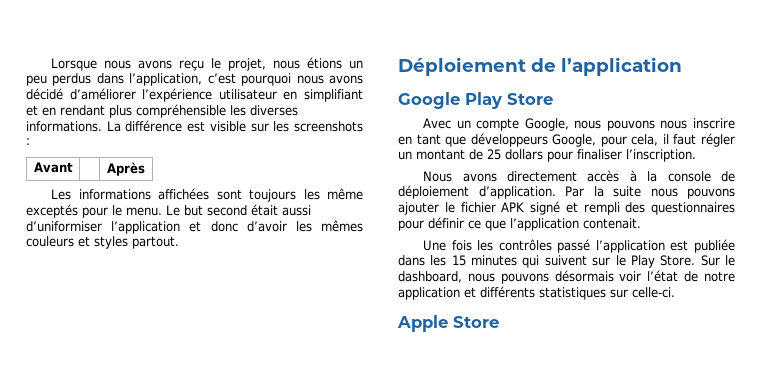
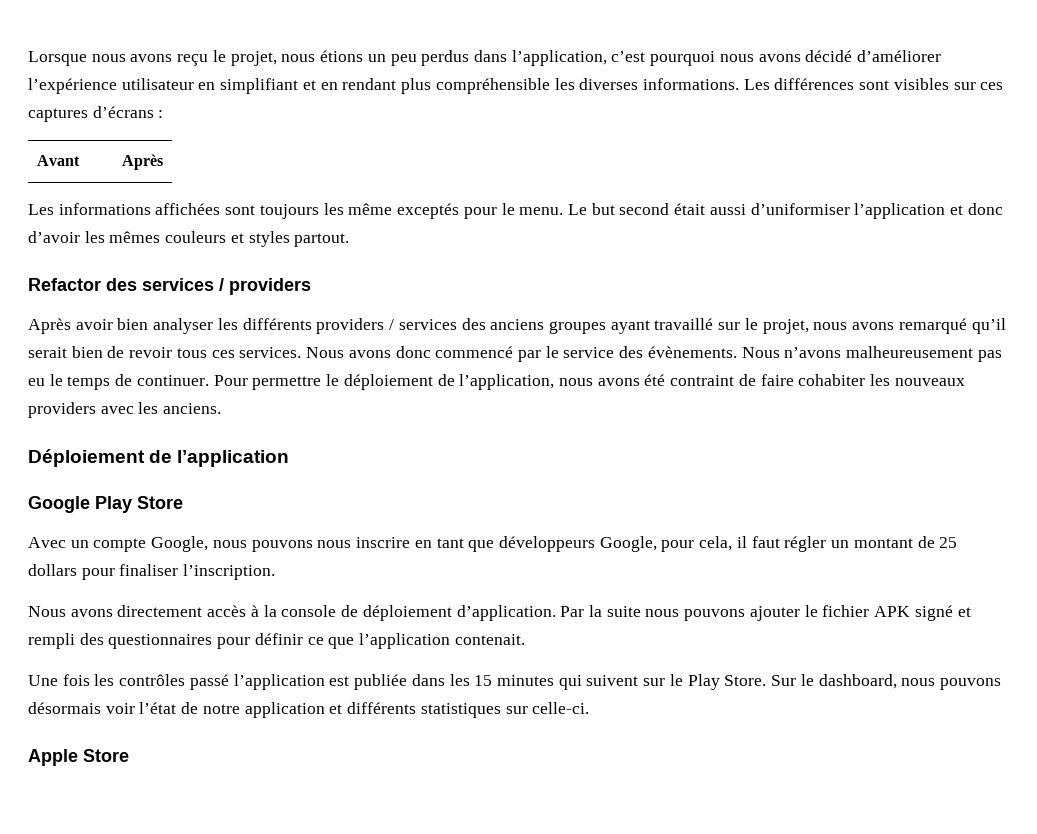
[106,120,364,132] La différence est visible sur les screenshots -> [743,78,1004,90] [28,106,154,122] Les différences sont visibles sur ces captures d’écrans
(179, 242) none -> [28,278,311,295] [28,318,1006,334] [28,346,1002,362] [28,374,965,390] [28,402,222,418] // Refactor des services / providers // Après avoir bien analyser les différents providers / services des anciens groupes ayant travaillé sur le projet, nous avons remarqué qu’il serait bien de revoir tous ces services. Nous avons donc commencé par le service des évènements. Nous n’avons malheureusement pas eu le temps de continuer. Pour permettre le déploiement de l’application, nous avons été contraint de faire cohabiter les nouveaux providers avec les anciens.

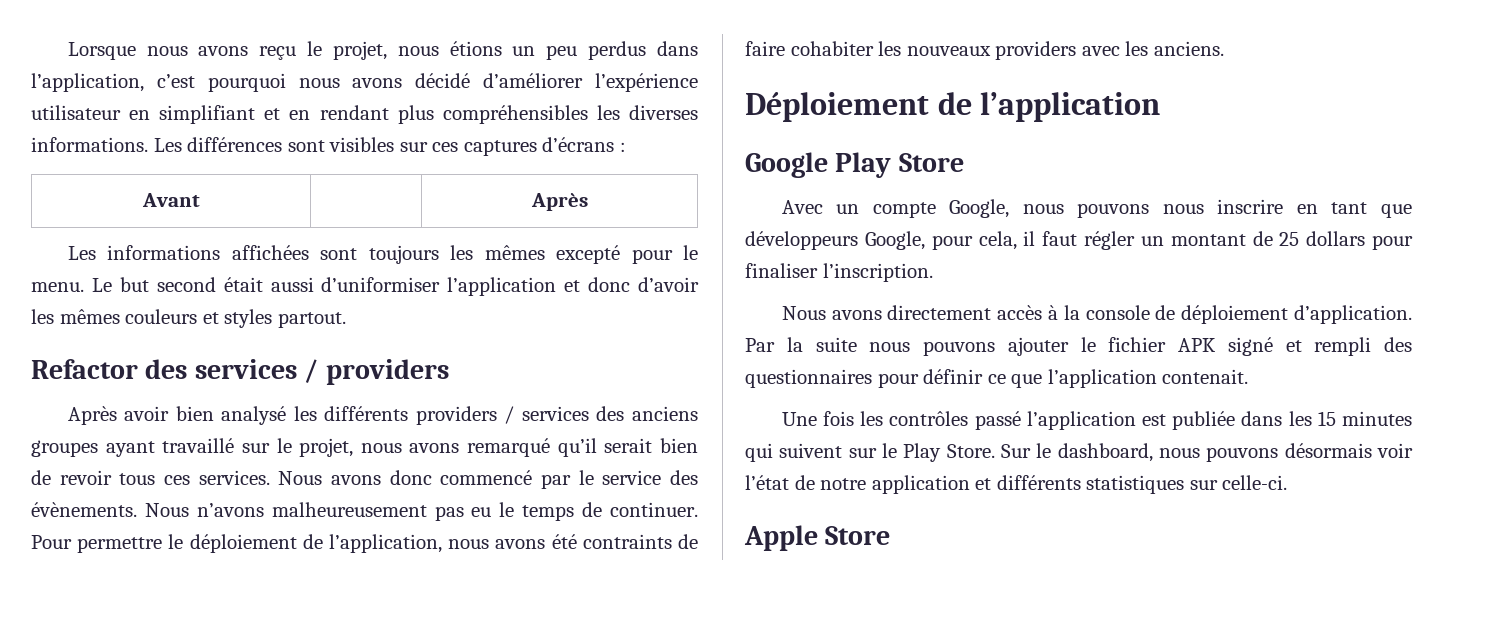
[435,78,550,94] compréhensible -> [442,105,588,124] compréhensibles
[348,203,460,219] même exceptés -> [484,245,621,264] mêmes excepté
[153,318,214,334] analyser -> [221,406,287,425] analysé
[670,375,735,386] contraint -> [582,534,672,549] contraints

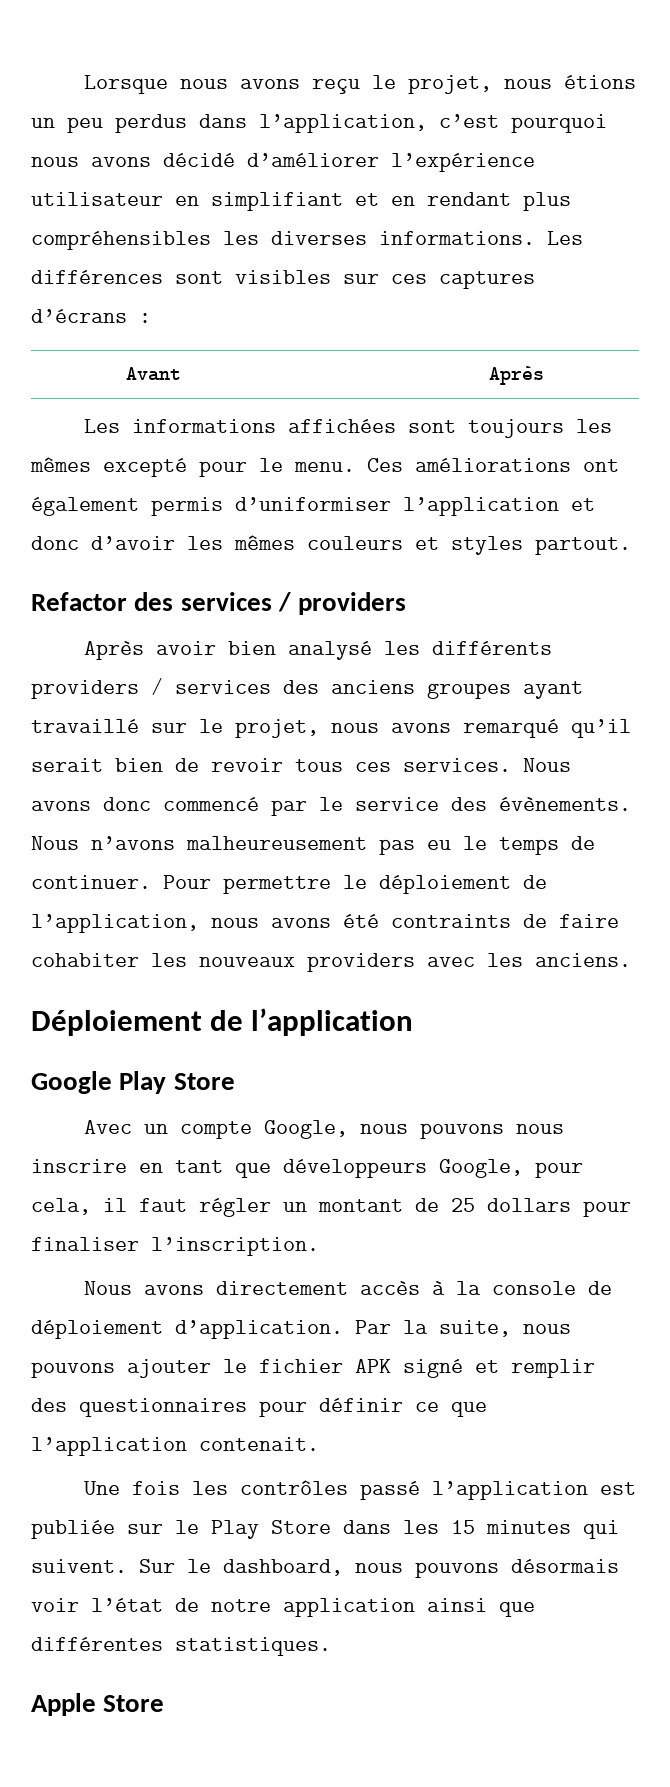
[91,277,314,292] Le but second était aussi -> [367,458,619,472] [31,497,223,516] Ces améliorations ont également permis
[815,337,857,352] suite -> [439,1320,511,1337] suite,
[1314,337,1372,356] rempli -> [511,1359,595,1378] remplir
(1236, 420) none -> [127,1520,331,1539] sur le Play Store
[779,443,995,462] suivent sur le Play Store. -> [31,1559,127,1573] suivent.
[975,475,1288,494] et différents statistiques sur celle-ci. -> [427,1598,535,1617] [31,1637,331,1656] ainsi que différentes statistiques.

